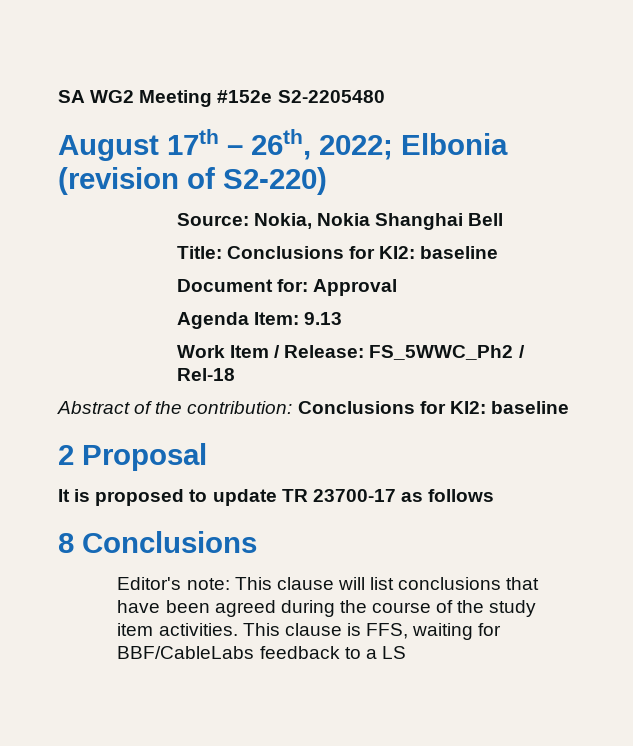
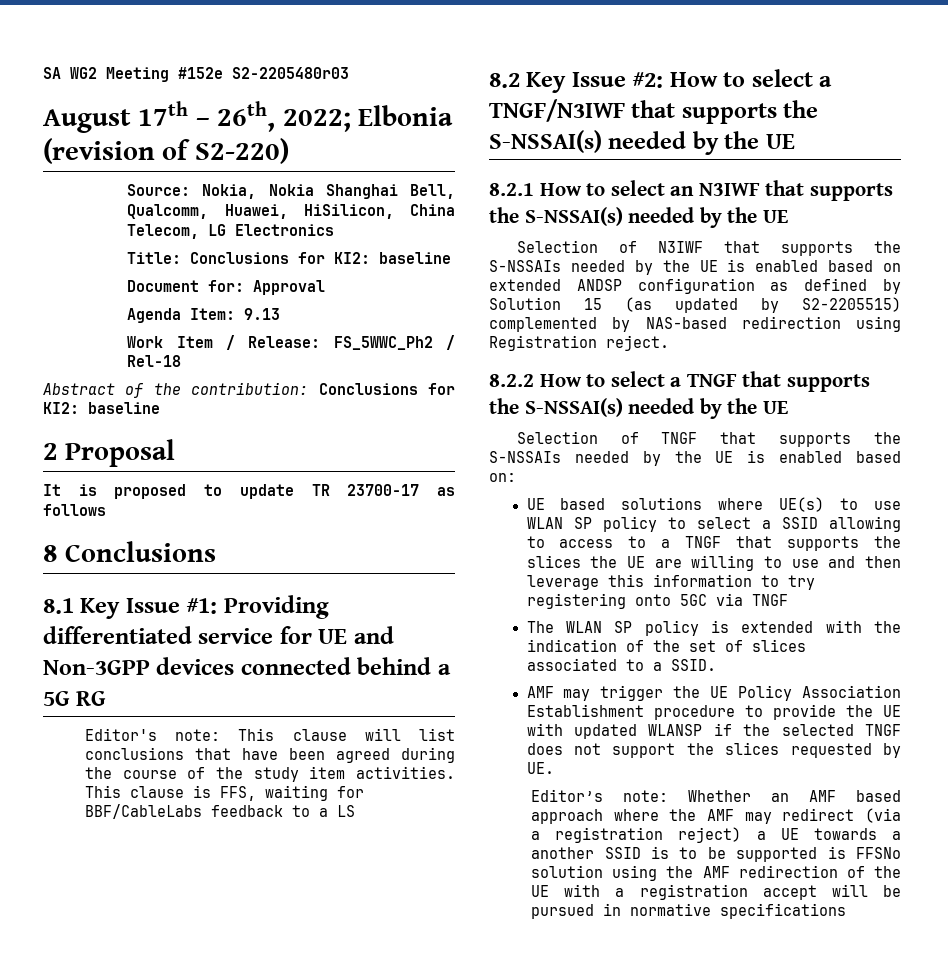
[277,90,385,103] S2-2205480 -> [232,67,349,79] S2-2205480r03
[468,213,504,226] Bell -> [409,184,455,199] [127,204,455,219] [127,224,335,239] Bell, Qualcomm, Huawei, HiSilicon, China Telecom, LG Electronics
(257, 542) none -> [43,595,329,619] [43,626,394,644] [43,657,451,675] [43,691,107,706] // 8.1 Key Issue #1: Providing differentiated service for UE and Non-3GPP devices connected behind a 5G RG
(406, 652) none -> [489,69,833,93] [489,99,819,124] [489,130,795,155] [489,180,893,201] [489,207,788,228] [516,240,901,256] [489,259,901,275] [489,278,901,294] [489,297,901,313] [489,316,901,332] [489,335,669,351] [489,371,870,392] [489,398,788,419] [516,431,901,447] [489,450,901,466] [489,473,516,482] [526,497,901,512] [526,516,901,532] [526,536,901,551] [526,555,901,571] [526,574,815,590] [526,593,788,609] [526,620,901,636] [526,639,806,652] [526,658,716,671] [526,685,901,701] [526,704,901,720] [526,723,901,739] [526,742,901,758] [526,762,554,774] [531,789,901,802] [531,808,901,824] [531,827,901,843] [531,846,901,862] [531,865,901,881] [531,884,901,900] [531,903,847,919] // 8.2 Key Issue #2: How to select a TNGF/N3IWF that supports the S-NSSAI(s) needed by the UE // 8.2.1 How to select an N3IWF that supports the S-NSSAI(s) needed by the UE // Selection of N3IWF that supports the S-NSSAIs needed by the UE is enabled based on extended ANDSP configuration as defined by Solution 15 (as updated by S2-2205515) complemented by NAS-based redirection using Registration reject. // 8.2.2 How to select a TNGF that supports the S-NSSAI(s) needed by the UE // Selection of TNGF that supports the S-NSSAIs needed by the UE is enabled based on: // UE based solutions where UE(s) to use WLAN SP policy to select a SSID allowing to access to a TNGF that supports the slices the UE are willing to use and then leverage this information to try registering onto 5GC via TNGF // The WLAN SP policy is extended with the indication of the set of slices associated to a SSID. // AMF may trigger the UE Policy Association Establishment procedure to provide the UE with updated WLANSP if the selected TNGF does not support the slices requested by UE. // Editor’s note: Whether an AMF based approach where the AMF may redirect (via a registration reject) a UE towards a another SSID is to be supported is FFSNo solution using the AMF redirection of the UE with a registration accept will be pursued in normative specifications

